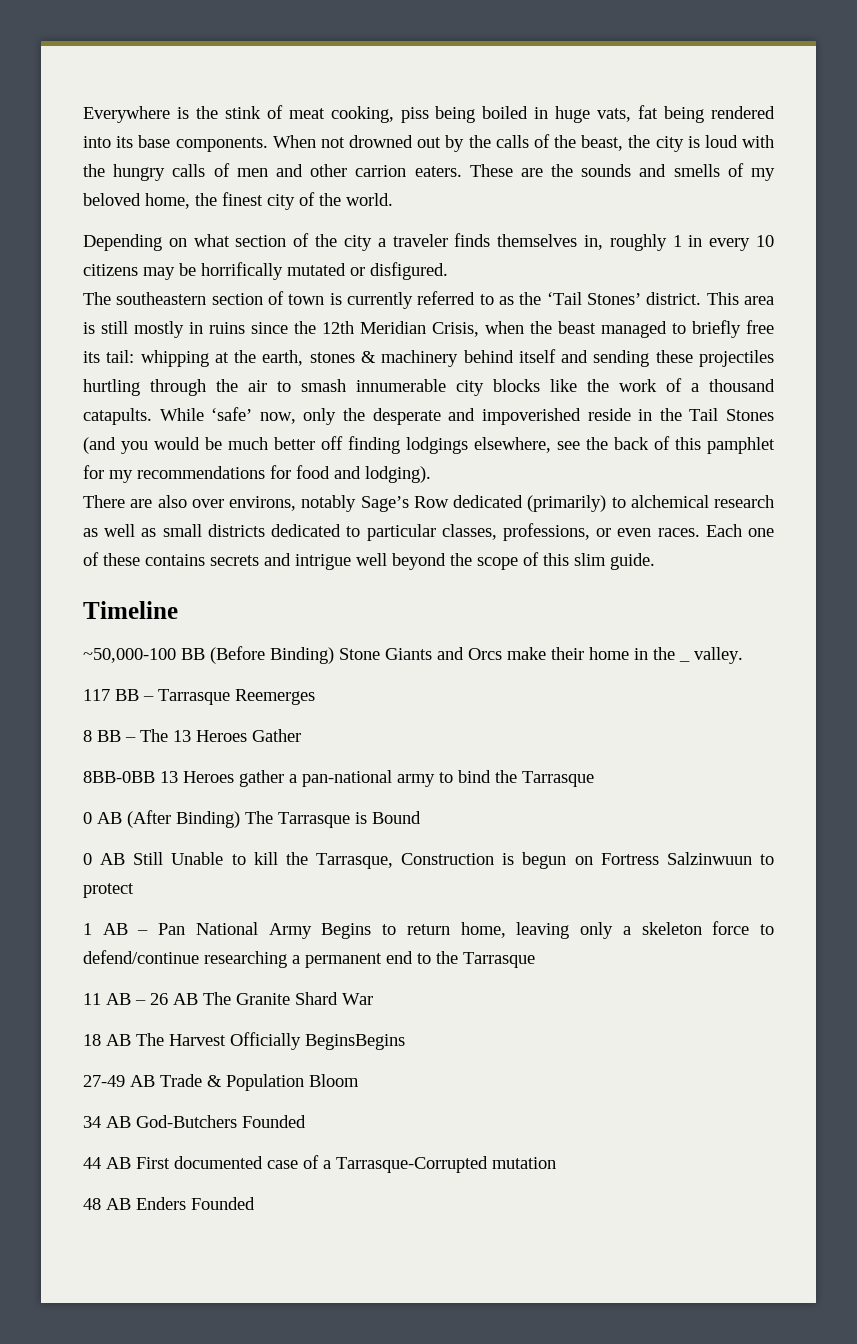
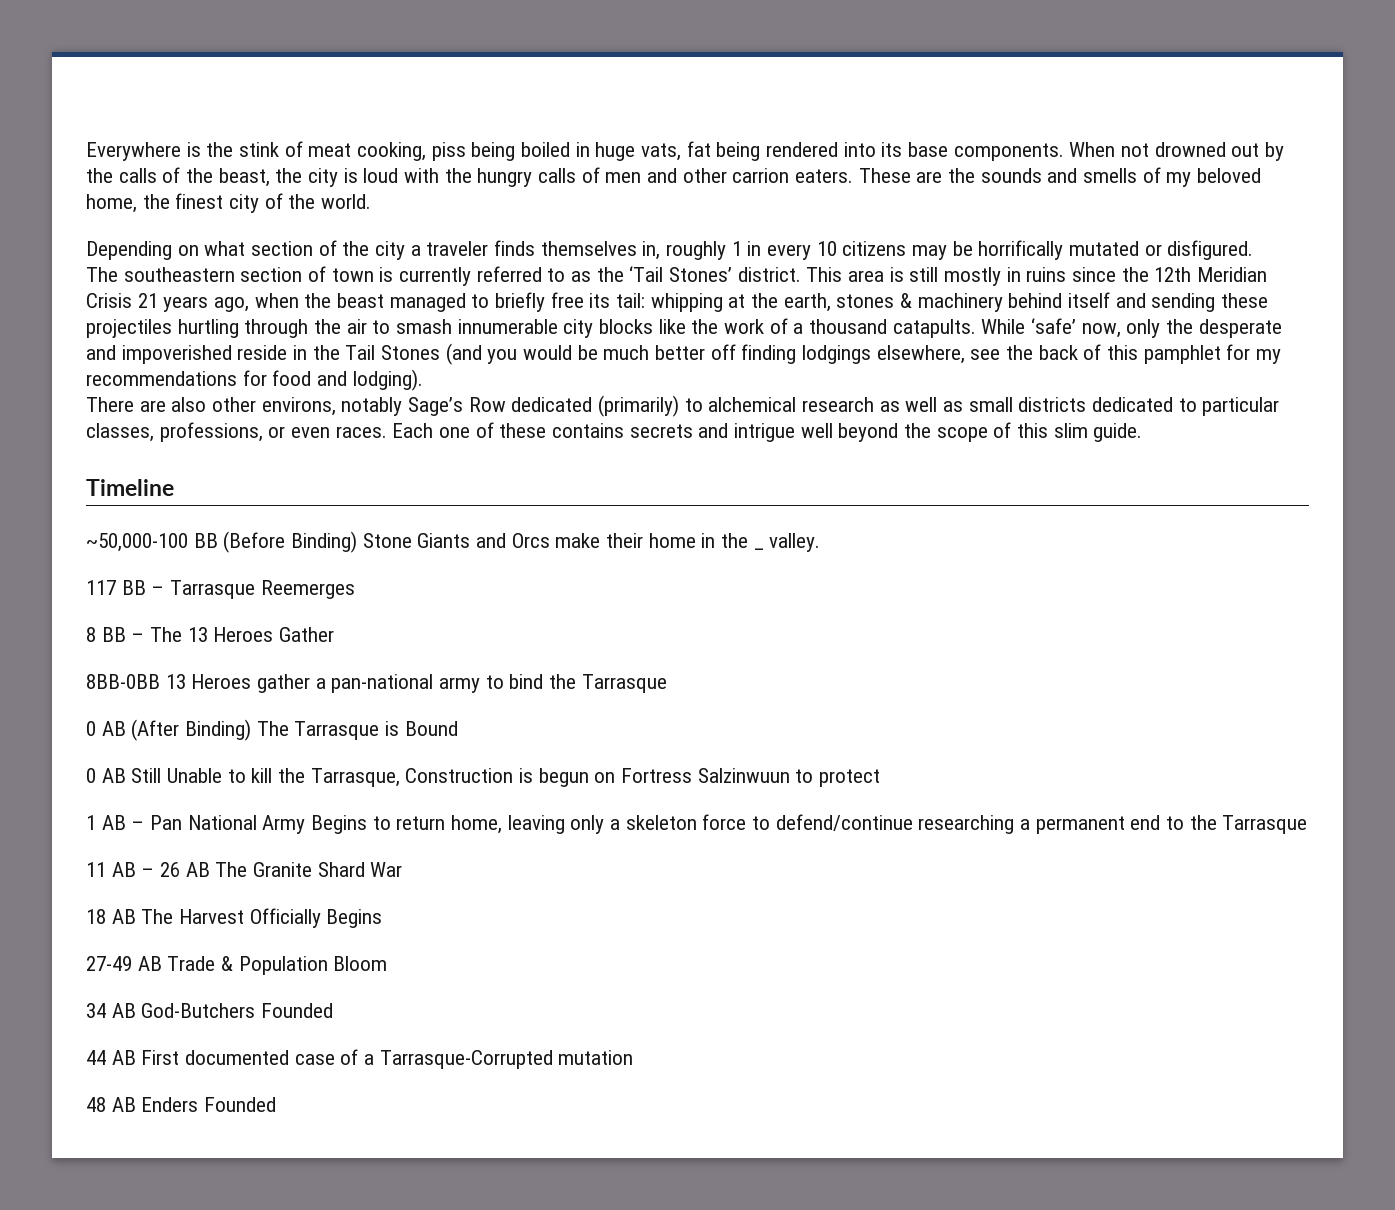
[432,322,479,337] Crisis, -> [86,293,250,312] Crisis 21 years ago,
[191,499,224,508] over -> [212,397,257,412] other
[305,1034,405,1050] BeginsBegins -> [326,909,383,928] Begins

